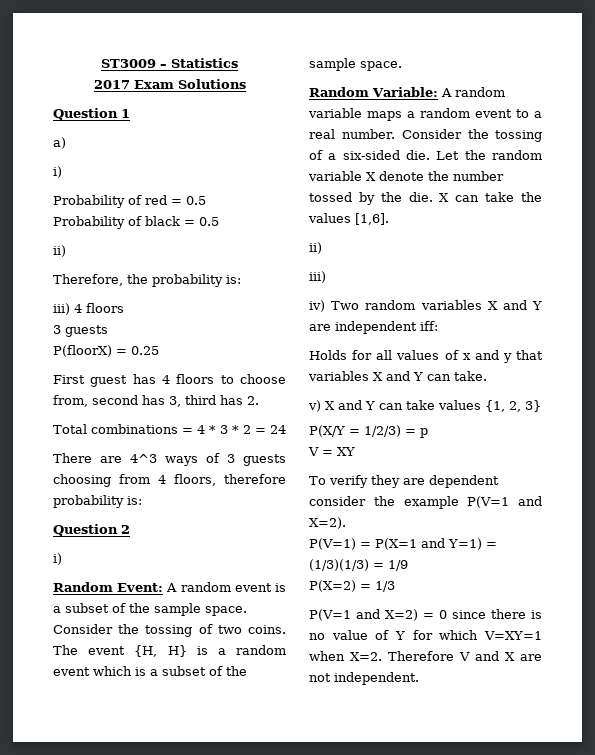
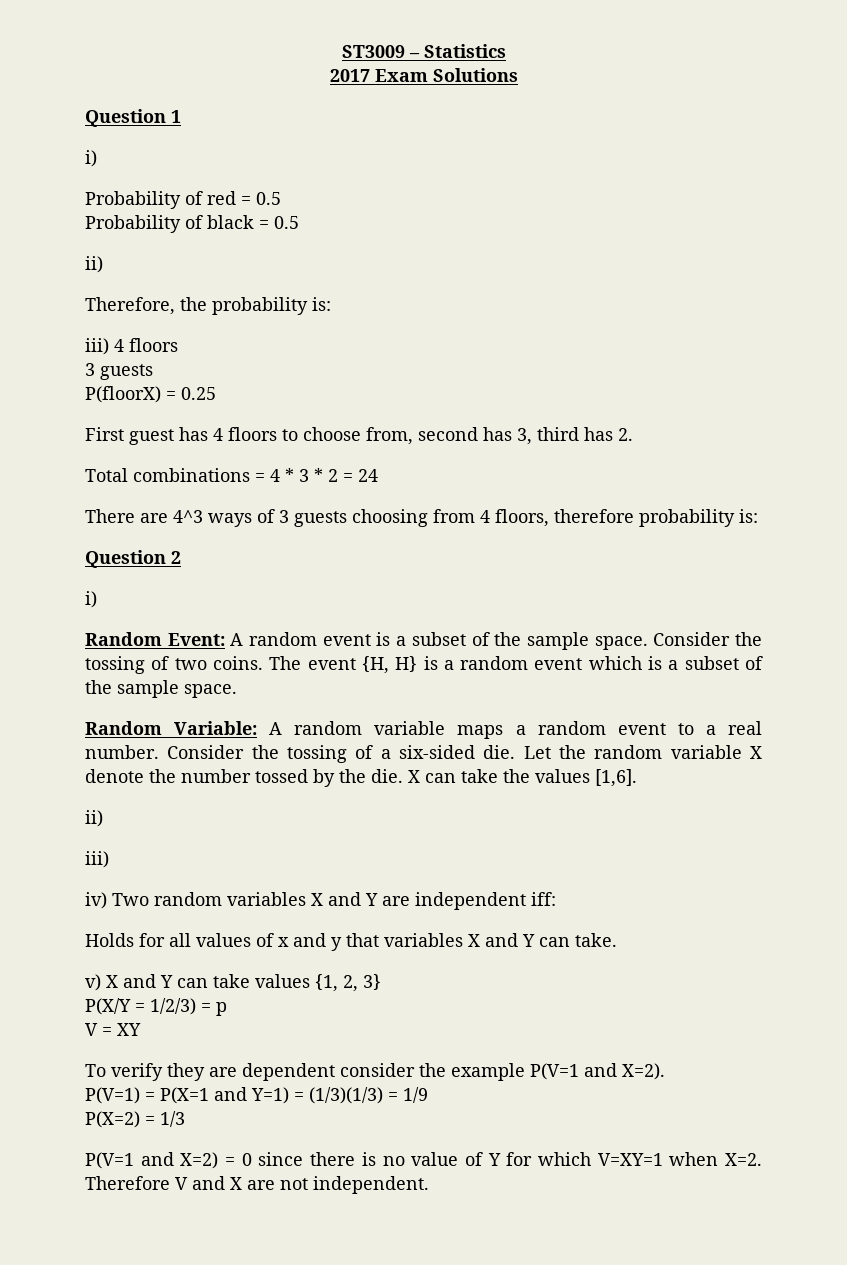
[53,137,66,149] // a) -> (181, 116) none

